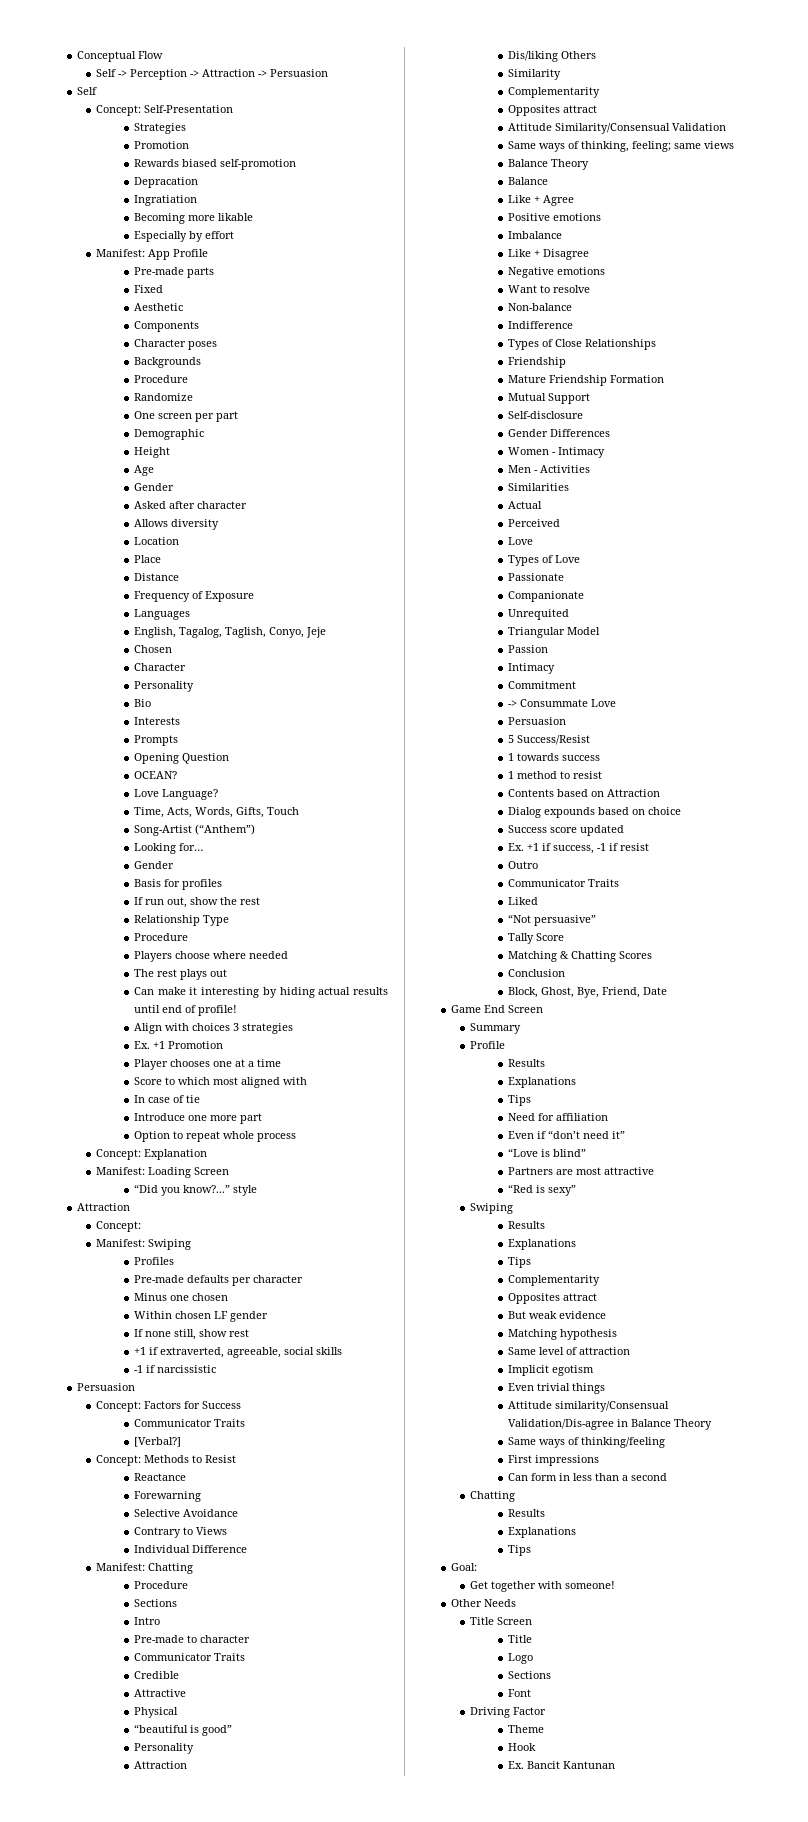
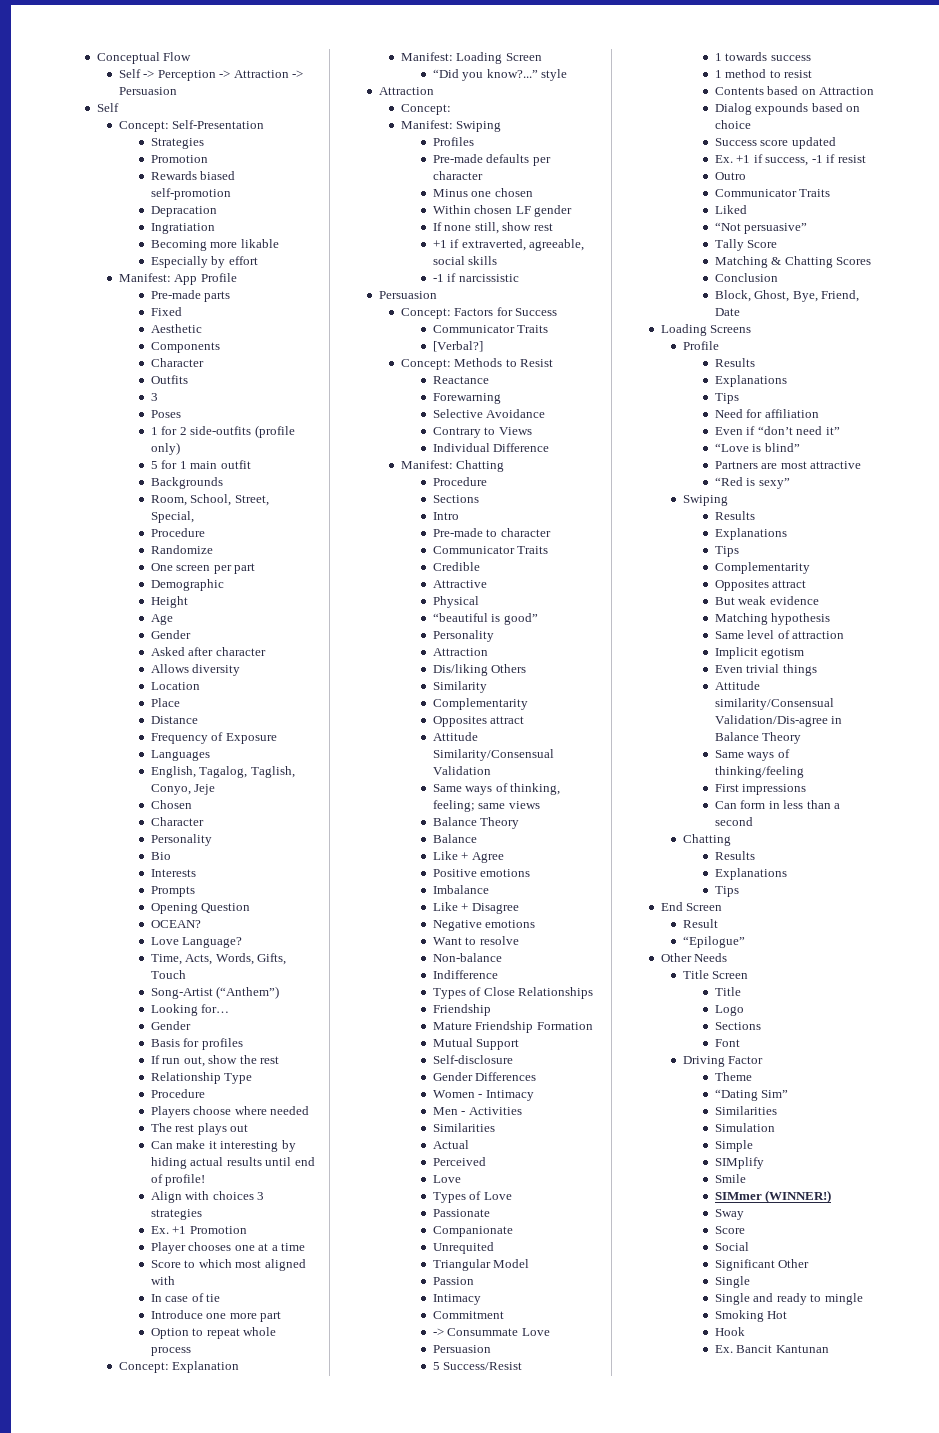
[187,341,217,350] [133,357,201,368] poses // Backgrounds -> [150,375,188,384] [150,393,158,401] [150,410,181,418] [150,425,295,438] [150,442,180,455] [150,460,251,469] [150,477,223,489] [150,494,269,506] [150,511,194,523] // Outfits // 3 // Poses // 1 for 2 side-outfits (profile only) // 5 for 1 main outfit // Backgrounds // Room, School, Street, Special,
[451,1005,544,1013] [469,1023,521,1034] Game End Screen // Summary -> [660,324,752,336] Loading Screens
[451,1563,478,1571] [469,1581,615,1592] Goal: // Get together with someone! -> [660,902,723,911] [682,919,718,928] [682,936,745,948] End Screen // Result // “Epilogue”
(544, 1729) none -> [714,1089,789,1101] [714,1106,777,1115] [714,1123,775,1132] [714,1140,753,1152] [714,1157,764,1169] [714,1174,746,1183] [714,1190,832,1203] [714,1209,744,1220] [714,1226,745,1234] [714,1242,749,1251] [714,1259,810,1271] [714,1276,750,1288] [714,1293,863,1305] [714,1310,788,1322] // “Dating Sim” // Similarities // Simulation // Simple // SIMplify // Smile // SIMmer (WINNER!) // Sway // Score // Social // Significant Other // Single // Single and ready to mingle // Smoking Hot

